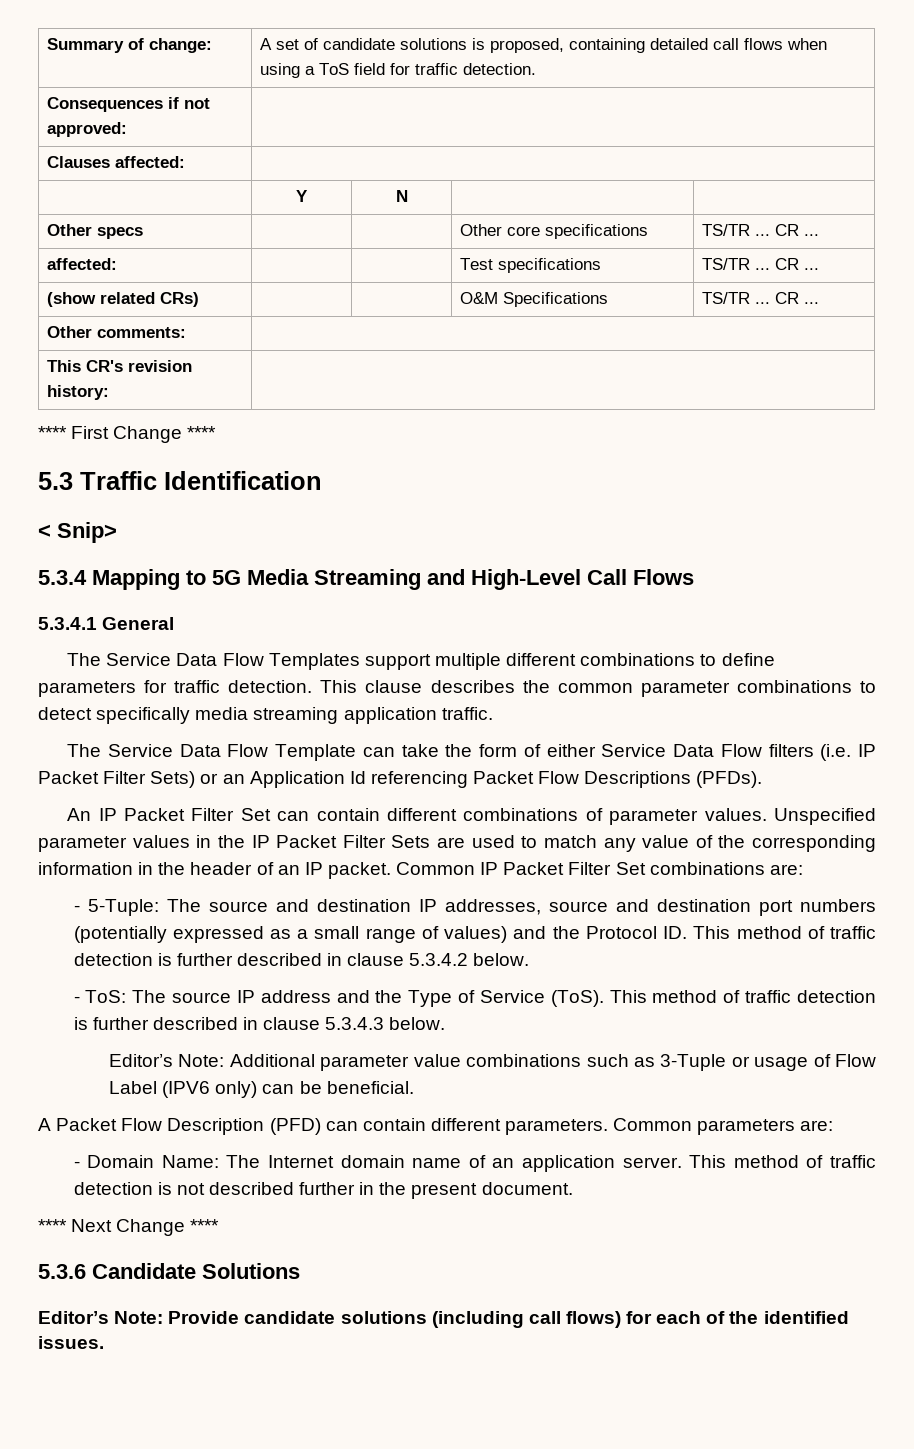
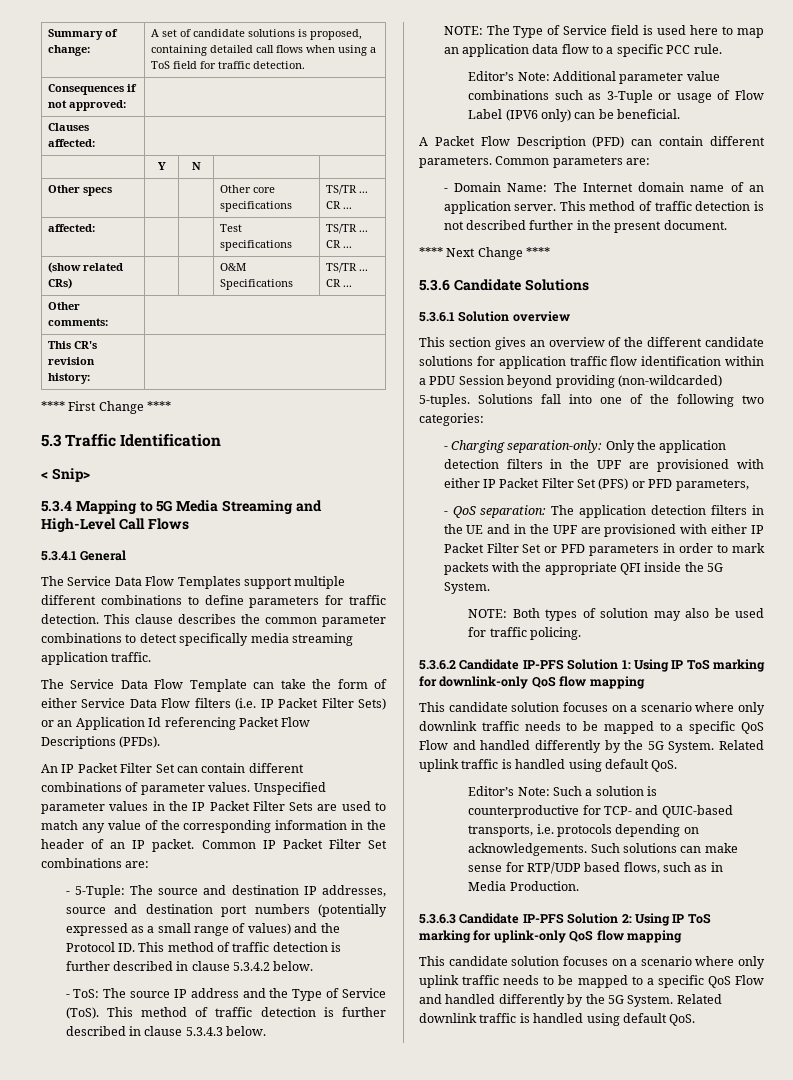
(446, 1023) none -> [443,25,764,38] [443,44,722,57] // NOTE: The Type of Service field is used here to map an application data flow to a specific PCC rule.
[38,1311,849,1328] [38,1336,104,1349] Editor’s Note: Provide candidate solutions (including call flows) for each of the identified issues. -> [419,311,570,322] [419,337,764,350] [419,356,764,369] [419,375,722,388] [419,394,764,407] [419,413,484,426] [443,440,727,453] [443,459,764,472] [443,478,749,491] [443,505,764,518] [443,524,764,537] [443,543,765,556] [443,562,724,575] [443,582,490,594] [468,608,764,621] [468,627,581,640] [419,659,765,672] [419,676,645,689] [419,702,765,715] [419,721,764,734] [419,740,764,753] [419,759,678,772] [468,786,658,796] [468,805,733,818] [468,824,699,837] [468,843,738,856] [468,862,723,874] [468,881,579,891] [419,913,711,926] [419,930,682,943] [419,956,765,969] [419,975,764,988] [419,994,722,1007] [419,1013,696,1026] 5.3.6.1 Solution overview // This section gives an overview of the different candidate solutions for application traffic flow identification within a PDU Session beyond providing (non-wildcarded) 5-tuples. Solutions fall into one of the following two categories: // - Charging separation-only: Only the application detection filters in the UPF are provisioned with either IP Packet Filter Set (PFS) or PFD parameters, // - QoS separation: The application detection filters in the UE and in the UPF are provisioned with either IP Packet Filter Set or PFD parameters in order to mark packets with the appropriate QFI inside the 5G System. // NOTE: Both types of solution may also be used for traffic policing. // 5.3.6.2 Candidate IP-PFS Solution 1: Using IP ToS marking for downlink-only QoS flow mapping // This candidate solution focuses on a scenario where only downlink traffic needs to be mapped to a specific QoS Flow and handled differently by the 5G System. Related uplink traffic is handled using default QoS. // Editor’s Note: Such a solution is counterproductive for TCP- and QUIC-based transports, i.e. protocols depending on acknowledgements. Such solutions can make sense for RTP/UDP based flows, such as in Media Production. // 5.3.6.3 Candidate IP-PFS Solution 2: Using IP ToS marking for uplink-only QoS flow mapping // This candidate solution focuses on a scenario where only uplink traffic needs to be mapped to a specific QoS Flow and handled differently by the 5G System. Related downlink traffic is handled using default QoS.

